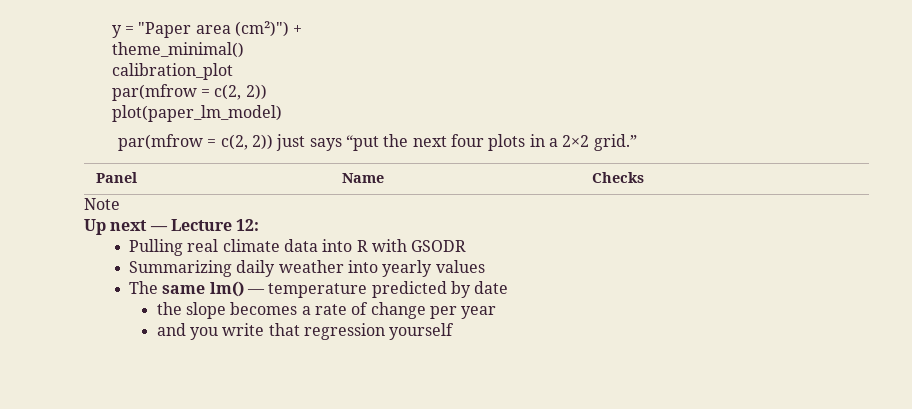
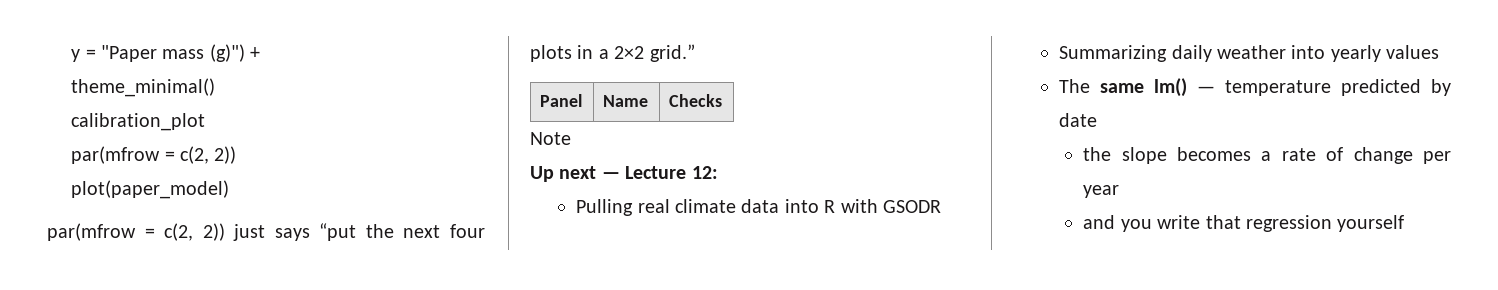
[195,21,289,37] area (cm²)") -> [162,44,245,62] mass (g)")
[111,105,282,122] plot(paper_lm_model) -> [71,180,230,199] plot(paper_model)

